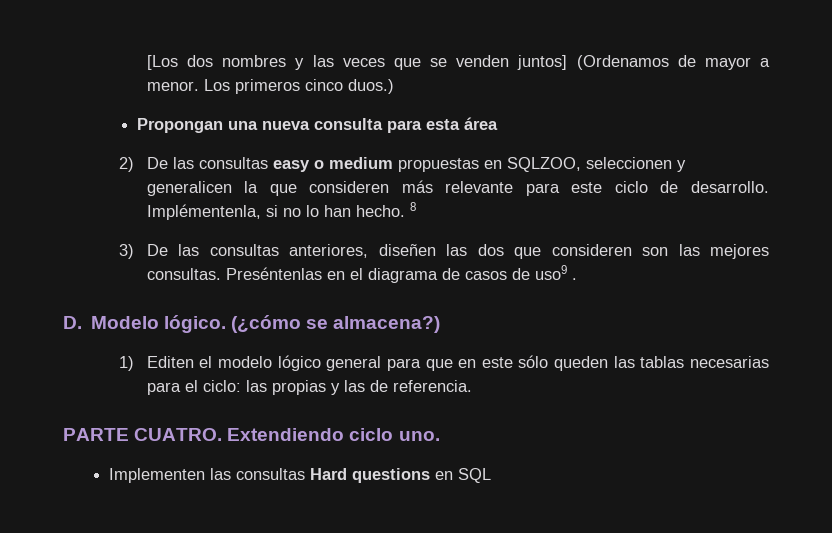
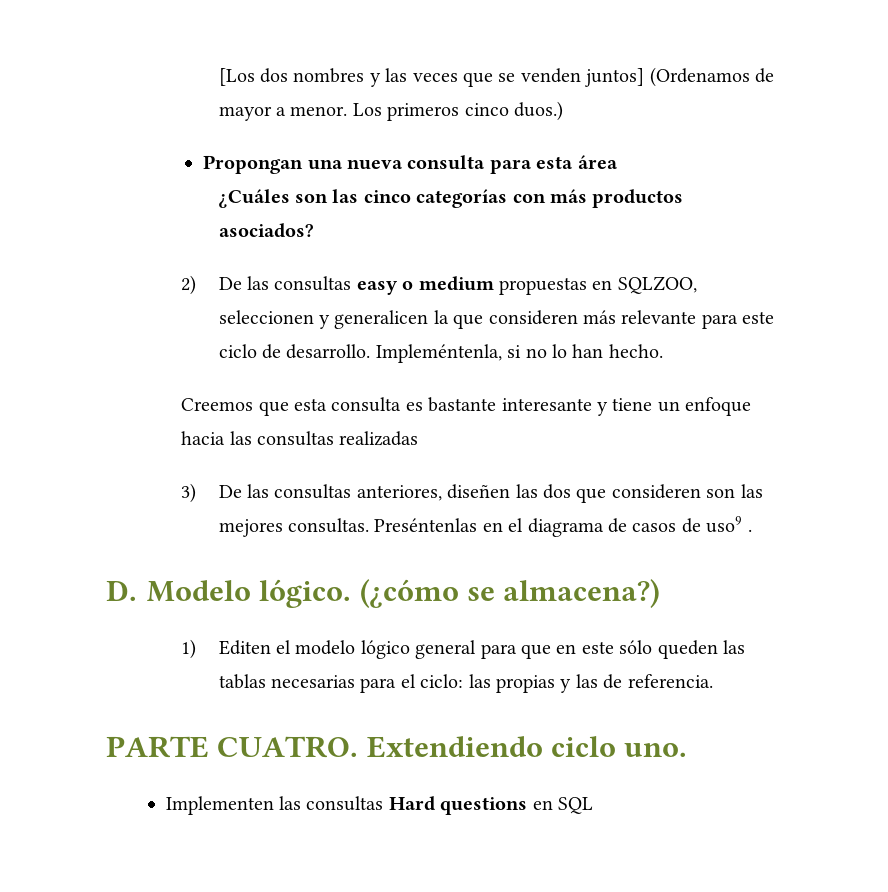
(499, 123) none -> [218,189,684,208] [218,223,314,238] // ¿Cuáles son las cinco categorías con más productos asociados?
[146,204,261,220] Implémentenla, -> [375,344,502,363] Impleméntenla,
[409,202,416,211] 8 -> [181,397,752,416] [181,431,419,446] // Creemos que esta consulta es bastante interesante y tiene un enfoque hacia las consultas realizadas

